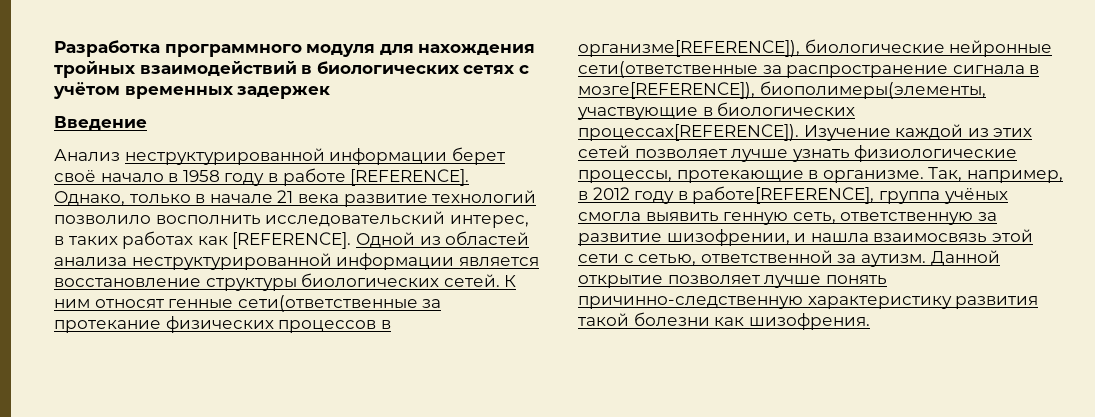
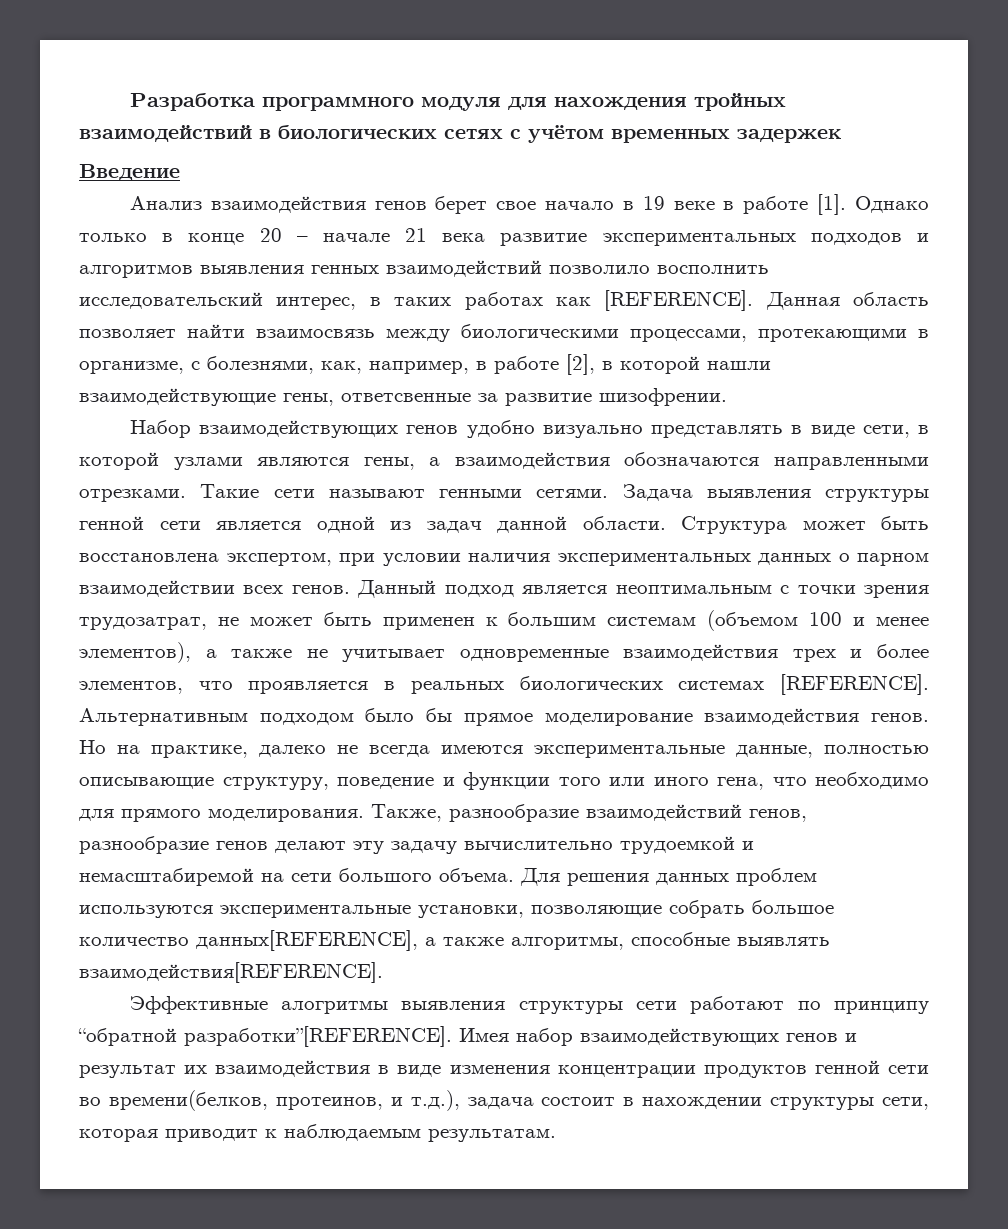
[124,147,505,165] [54,168,470,186] [54,190,537,207] неструктурированной информации берет своё начало в 1958 году в работе [REFERENCE]. Однако, только в начале 21 века развитие технологий -> [210,194,929,215] [79,228,929,246] [79,260,542,278] взаимодействия генов берет свое начало в 19 веке в работе [1]. Однако только в конце 20 – начале 21 века развитие экспериментальных подходов и алгоритмов выявления генных взаимодействий
[355,231,530,248] [54,253,539,270] [54,273,517,291] [54,295,442,312] [54,316,391,333] [578,39,1053,57] [578,61,1040,78] [578,81,986,99] [577,102,856,120] [578,124,1033,141] [578,145,1018,162] [578,167,1063,183] [578,186,1008,204] [578,212,997,225] [578,229,1033,246] [578,250,1000,267] [578,275,887,288] [578,296,1039,309] [578,312,870,330] Одной из областей анализа неструктурированной информации является восстановление структуры биологических сетей. К ним относят генные сети(ответственные за протекание физических процессов в организме[REFERENCE]), биологические нейронные сети(ответственные за распространение сигнала в мозге[REFERENCE]), биополимеры(элементы, участвующие в биологических процессах[REFERENCE]). Изучение каждой из этих сетей позволяет лучше узнать физиологические процессы, протекающие в организме. Так, например, в 2012 году в работе[REFERENCE], группа учёных смогла выявить генную сеть, ответственную за развитие шизофрении, и нашла взаимосвязь этой сети с сетью, ответственной за аутизм. Данной открытие позволяет лучше понять причинно-следственную характеристику развития такой болезни как шизофрения. -> [765,292,929,310] [79,324,929,342] [79,354,771,375] [79,388,727,406] [129,420,930,438] [79,452,929,470] [79,484,929,502] [79,516,929,534] [79,553,929,566] [79,580,930,598] [79,610,929,631] [79,642,929,663] [79,674,929,695] [79,708,929,726] [79,740,929,758] [79,772,929,790] [79,804,807,822] [79,836,754,854] [79,868,817,886] [79,900,834,918] [79,930,830,951] [79,962,383,983] [129,996,930,1014] [78,1026,857,1047] [79,1060,929,1078] [79,1090,929,1111] [79,1124,556,1142] Данная область позволяет найти взаимосвязь между биологическими процессами, протекающими в организме, с болезнями, как, например, в работе [2], в которой нашли взаимодействующие гены, ответсвенные за развитие шизофрении. // Набор взаимодействующих генов удобно визуально представлять в виде сети, в которой узлами являются гены, а взаимодействия обозначаются направленными отрезками. Такие сети называют генными сетями. Задача выявления структуры генной сети является одной из задач данной области. Структура может быть восстановлена экспертом, при условии наличия экспериментальных данных о парном взаимодействии всех генов. Данный подход является неоптимальным с точки зрения трудозатрат, не может быть применен к большим системам (объемом 100 и менее элементов), а также не учитывает одновременные взаимодействия трех и более элементов, что проявляется в реальных биологических системах [REFERENCE]. Альтернативным подходом было бы прямое моделирование взаимодействия генов. Но на практике, далеко не всегда имеются экспериментальные данные, полностью описывающие структуру, поведение и функции того или иного гена, что необходимо для прямого моделирования. Также, разнообразие взаимодействий генов, разнообразие генов делают эту задачу вычислительно трудоемкой и немасштабиремой на сети большого объема. Для решения данных проблем используются экспериментальные установки, позволяющие собрать большое количество данных[REFERENCE], а также алгоритмы, способные выявлять взаимодействия[REFERENCE]. // Эффективные алогритмы выявления структуры сети работают по принципу “обратной разработки”[REFERENCE]. Имея набор взаимодействующих генов и результат их взаимодействия в виде изменения концентрации продуктов генной сети во времени(белков, протеинов, и т.д.), задача состоит в нахождении структуры сети, которая приводит к наблюдаемым результатам.

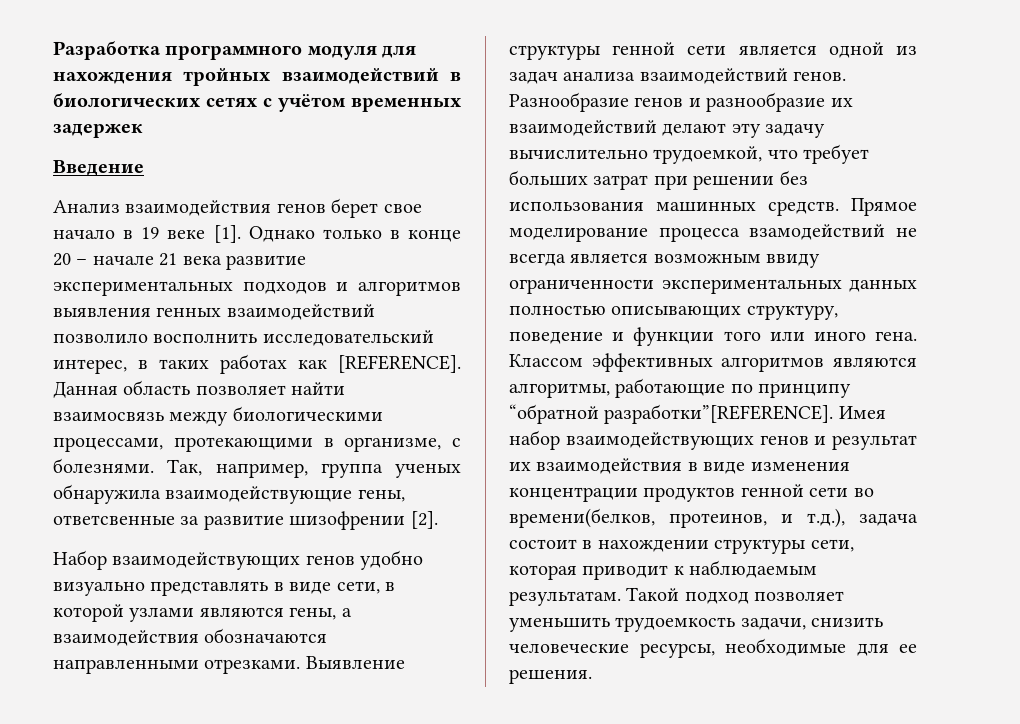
[723,196,809,214] в работе -> (206, 234) none
[207,354,771,375] болезнями, как, например, в работе [2], в которой нашли -> [53,458,461,478] [53,484,161,504] болезнями. Так, например, группа ученых обнаружила
[599,388,727,406] шизофрении. -> [289,511,438,530] шизофрении [2].
[200,484,811,501] Такие сети называют генными сетями. Задача выявления -> [305,656,405,669] Выявление
[497,516,929,534] [79,553,929,566] [79,580,930,598] [79,610,929,631] [79,642,929,663] [79,674,929,695] [79,708,929,726] [79,740,929,758] [79,777,214,789] данной области. Структура может быть восстановлена экспертом, при условии наличия экспериментальных данных о парном взаимодействии всех генов. Данный подход является неоптимальным с точки зрения трудозатрат, не может быть применен к большим системам (объемом 100 и менее элементов), а также не учитывает одновременные взаимодействия трех и более элементов, что проявляется в реальных биологических системах [REFERENCE]. Альтернативным подходом было бы прямое моделирование взаимодействия генов. Но на практике, далеко не всегда имеются экспериментальные данные, полностью описывающие -> [563,68,847,84] [509,92,853,112] [509,120,826,138] [509,144,870,164] [509,170,808,190] [509,198,917,216] [509,224,917,242] [509,253,821,268] [509,279,917,294] [509,305,742,318] анализа взаимодействий генов. Разнообразие генов и разнообразие их взаимодействий делают эту задачу вычислительно трудоемкой, что требует больших затрат при решении без использования машинных средств. Прямое моделирование процесса взамодействий не всегда является возможным ввиду ограниченности экспериментальных данных полностью описывающих
[717,772,929,790] [79,804,807,822] [79,836,754,854] [79,868,817,886] [79,900,834,918] [79,930,830,951] [79,962,383,983] [129,996,785,1014] гена, что необходимо для прямого моделирования. Также, разнообразие взаимодействий генов, разнообразие генов делают эту задачу вычислительно трудоемкой и немасштабиремой на сети большого объема. Для решения данных проблем используются экспериментальные установки, позволяющие собрать большое количество данных[REFERENCE], а также алгоритмы, способные выявлять взаимодействия[REFERENCE]. // Эффективные алогритмы выявления структуры сети работают -> [875,331,917,341] [509,353,917,372] [509,378,726,398] гена. Классом эффективных алгоритмов являются алгоритмы, работающие
(556, 1135) none -> [626,587,845,604] [509,617,884,632] [509,638,917,658] [509,669,592,684] Такой подход позволяет уменьшить трудоемкость задачи, снизить человеческие ресурсы, необходимые для ее решения.

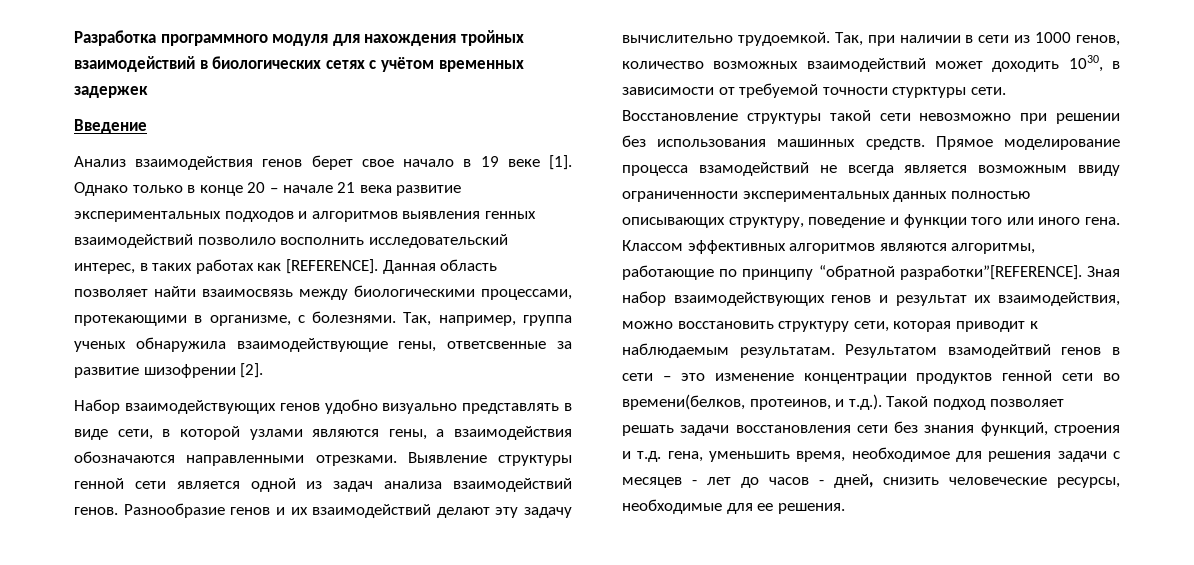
[706,92,826,112] разнообразие -> (285, 511) none
[653,144,870,164] [509,170,649,190] трудоемкой, что требует больших затрат -> [737,32,1120,46] [622,55,1120,72] [622,83,1006,98] [622,110,1012,124] трудоемкой. Так, при наличии в сети из 1000 генов, количество возможных взаимодействий может доходить 1030, в зависимости от требуемой точности стурктуры сети. Восстановление структуры такой сети невозможно
[838,406,886,419] Имея -> [1087,266,1120,277] Зная
[536,458,850,474] взаимодействия в виде изменения -> [998,292,1120,306] [622,321,1038,332] [622,343,1120,358] [622,373,794,381] взаимодействия, можно восстановить структуру сети, которая приводит к наблюдаемым результатам. Результатом взамодейтвий генов в сети – это изменение
[807,508,918,528] [509,539,854,554] [509,560,818,580] [509,587,845,606] [509,617,806,632] т.д.), задача состоит в нахождении структуры сети, которая приводит к наблюдаемым результатам. Такой подход позволяет уменьшить трудоемкость задачи, -> [848,394,1064,410] [622,421,1120,436] [622,447,1120,462] [622,474,873,488] т.д.). Такой подход позволяет решать задачи восстановления сети без знания функций, строения и т.д. гена, уменьшить время, необходимое для решения задачи с месяцев - лет до часов - дней,

